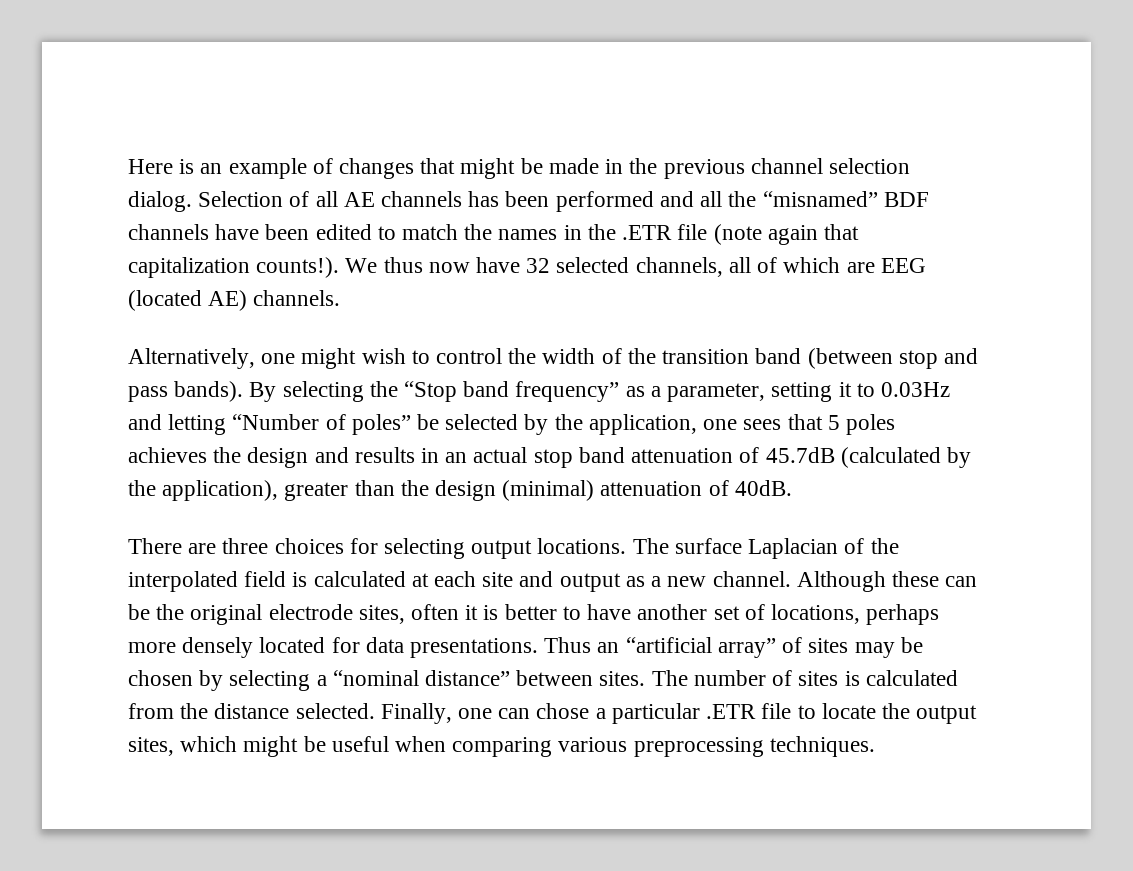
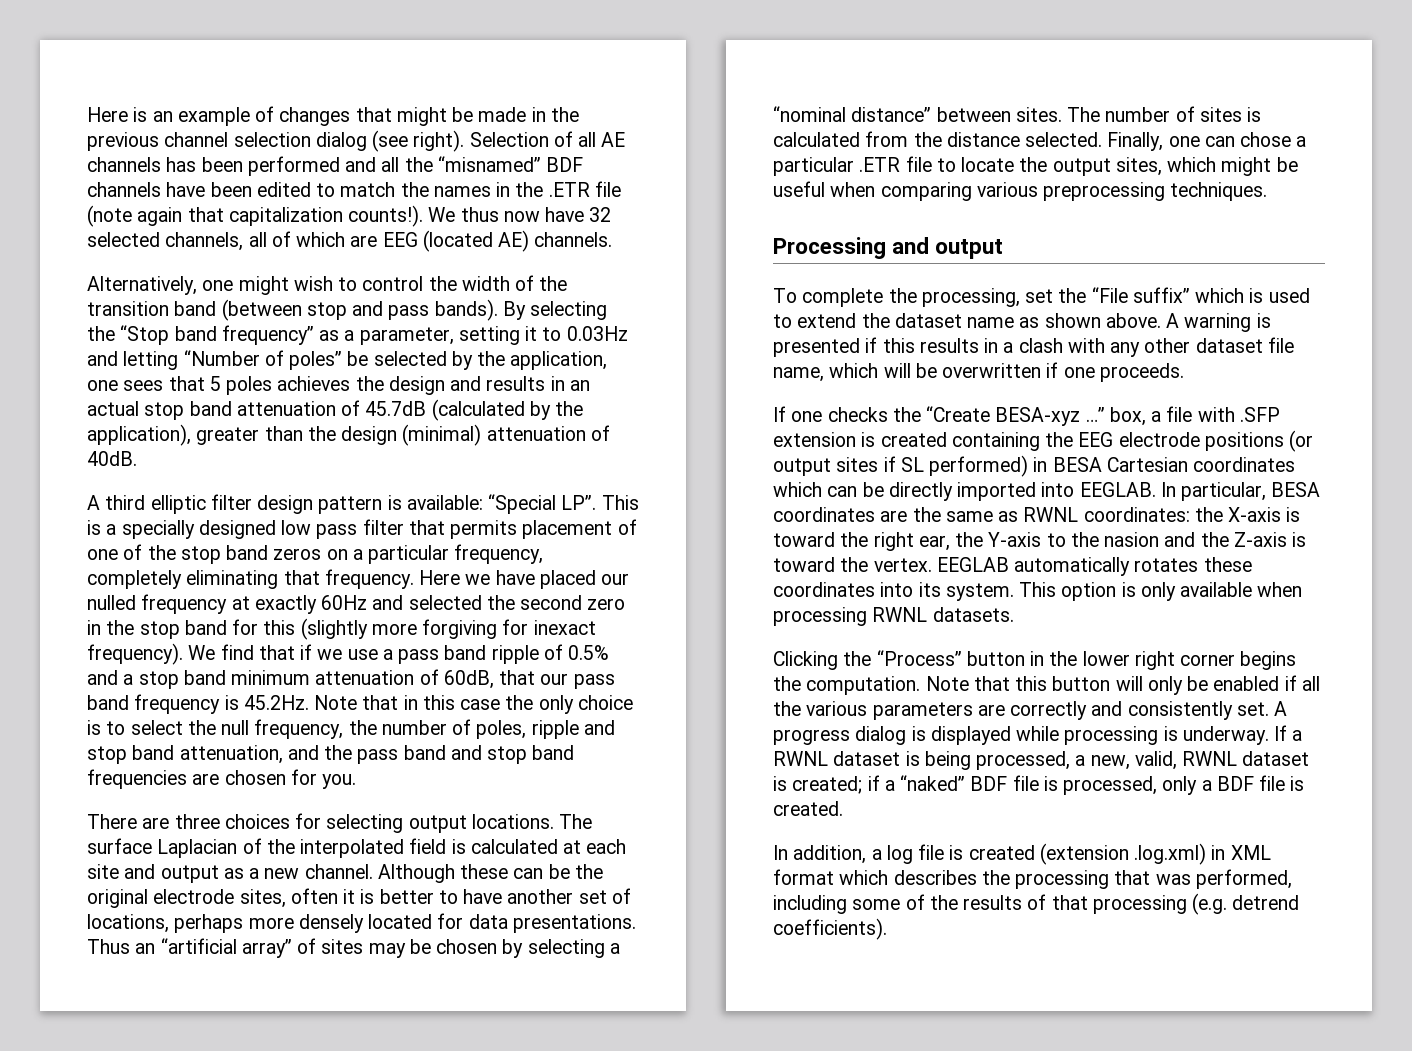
[128,191,192,212] dialog. -> [315,130,465,152] dialog (see right).
(792, 488) none -> [87,494,639,514] [87,519,637,539] [87,544,544,564] [87,569,630,589] [87,594,626,614] [87,618,596,640] [87,643,610,665] [87,669,615,689] [87,694,633,714] [87,719,615,739] [87,745,575,764] [87,769,357,789] // A third elliptic filter design pattern is available: “Special LP”. This is a specially designed low pass filter that permits placement of one of the stop band zeros on a particular frequency, completely eliminating that frequency. Here we have placed our nulled frequency at exactly 60Hz and selected the second zero in the stop band for this (slightly more forgiving for inexact frequency). We find that if we use a pass band ripple of 0.5% and a stop band minimum attenuation of 60dB, that our pass band frequency is 45.2Hz. Note that in this case the only choice is to select the null frequency, the number of poles, ripple and stop band attenuation, and the pass band and stop band frequencies are chosen for you.
(875, 746) none -> [773,237,1004,259] [773,287,1310,307] [773,313,1271,332] [773,337,1294,357] [773,362,1184,382] [773,406,1280,426] [773,430,1314,452] [773,455,1296,477] [773,482,1321,501] [773,507,1301,522] [773,532,1307,551] [773,557,1252,576] [773,582,1303,601] [773,607,1014,626] [773,650,1297,670] [773,675,1320,695] [773,701,1288,720] [773,725,1303,745] [773,751,1310,770] [773,775,1305,795] [773,801,843,816] [773,843,1271,865] [773,869,1292,889] [773,893,1300,915] [773,918,887,940] // Processing and output // To complete the processing, set the “File suffix” which is used to extend the dataset name as shown above. A warning is presented if this results in a clash with any other dataset file name, which will be overwritten if one proceeds. // If one checks the “Create BESA-xyz …” box, a file with .SFP extension is created containing the EEG electrode positions (or output sites if SL performed) in BESA Cartesian coordinates which can be directly imported into EEGLAB. In particular, BESA coordinates are the same as RWNL coordinates: the X-axis is toward the right ear, the Y-axis to the nasion and the Z-axis is toward the vertex. EEGLAB automatically rotates these coordinates into its system. This option is only available when processing RWNL datasets. // Clicking the “Process” button in the lower right corner begins the computation. Note that this button will only be enabled if all the various parameters are correctly and consistently set. A progress dialog is displayed while processing is underway. If a RWNL dataset is being processed, a new, valid, RWNL dataset is created; if a “naked” BDF file is processed, only a BDF file is created. // In addition, a log file is created (extension .log.xml) in XML format which describes the processing that was performed, including some of the results of that processing (e.g. detrend coefficients).

